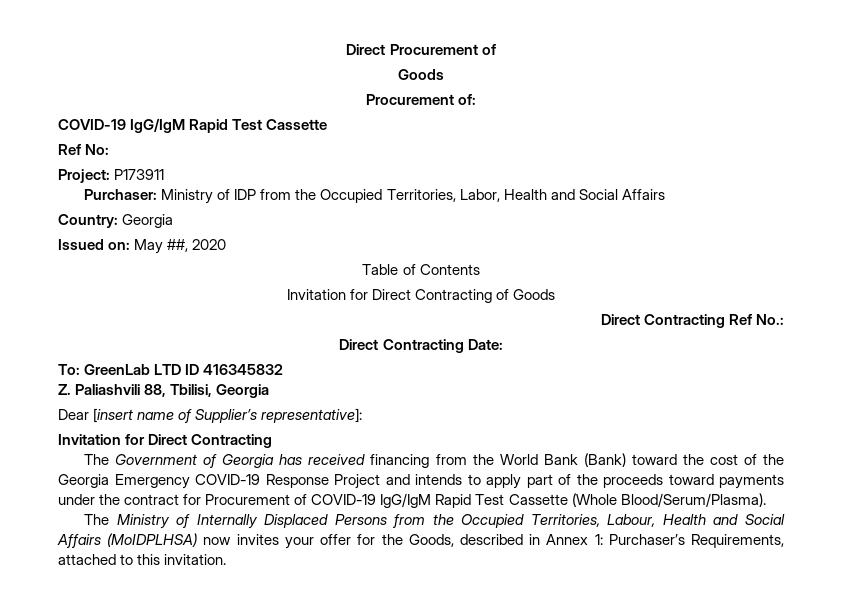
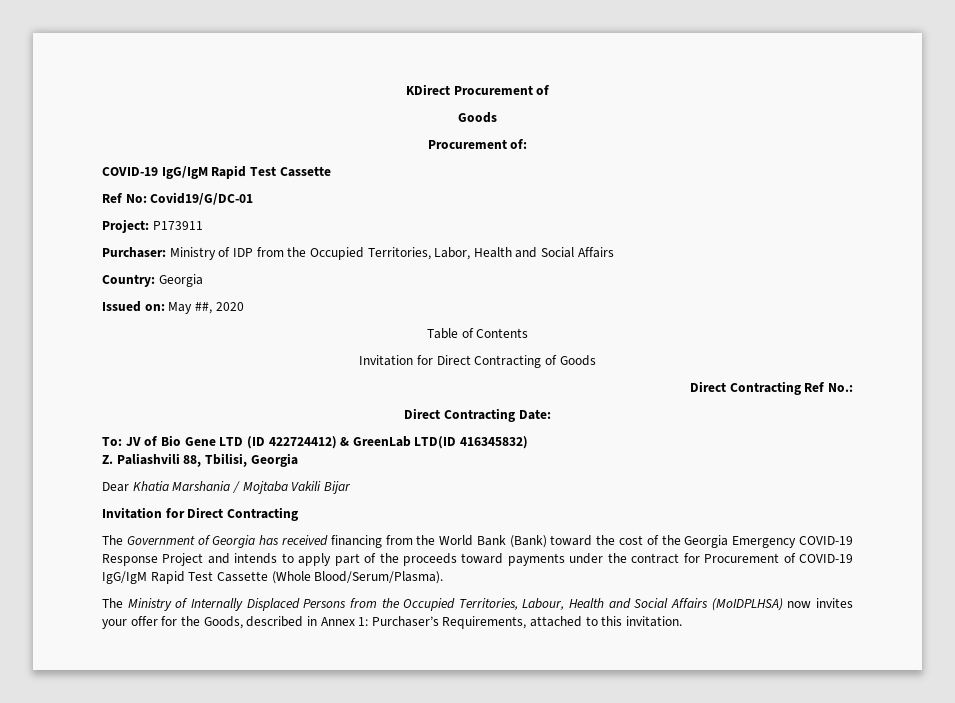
[346,44,386,55] Direct -> [405,84,450,95] KDirect
(110, 149) none -> [150,192,254,205] Covid19/G/DC-01
[84,364,284,375] GreenLab LTD ID 416345832 -> [125,435,529,449] JV of Bio Gene LTD (ID 422724412) & GreenLab LTD(ID 416345832)
[93,408,363,423] [insert name of Supplier’s representative]: -> [132,481,351,494] Khatia Marshania / Mojtaba Vakili Bijar

